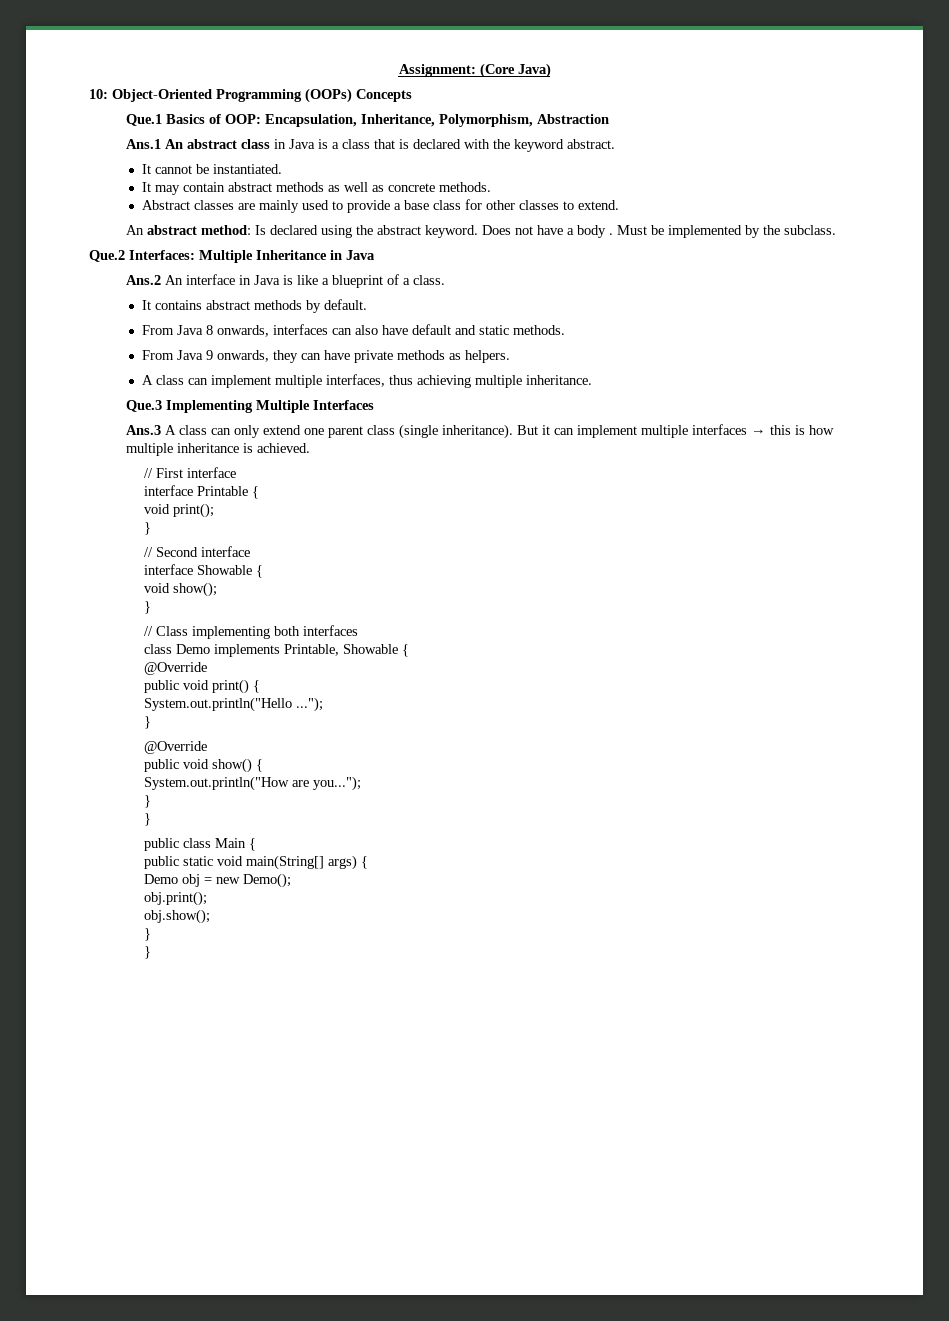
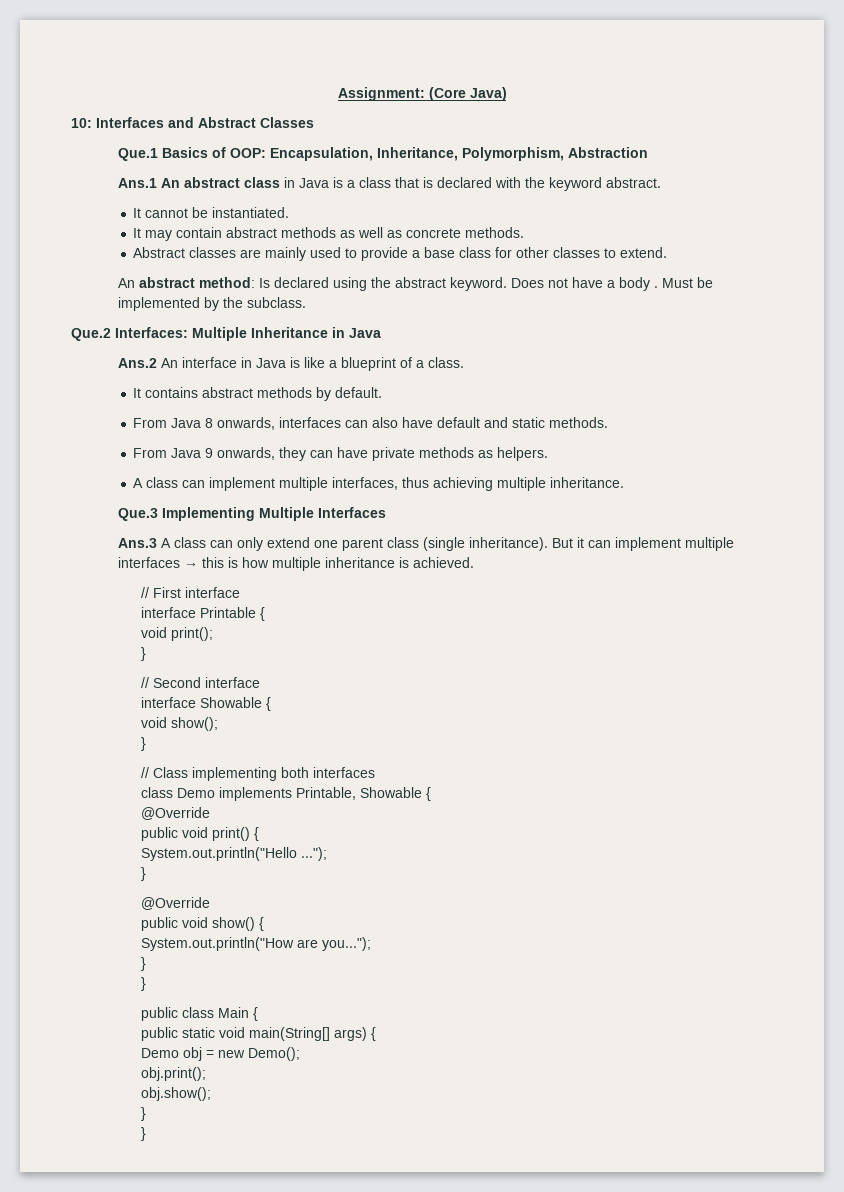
[111,88,412,103] Object-Oriented Programming (OOPs) Concepts -> [95,117,314,128] Interfaces and Abstract Classes

